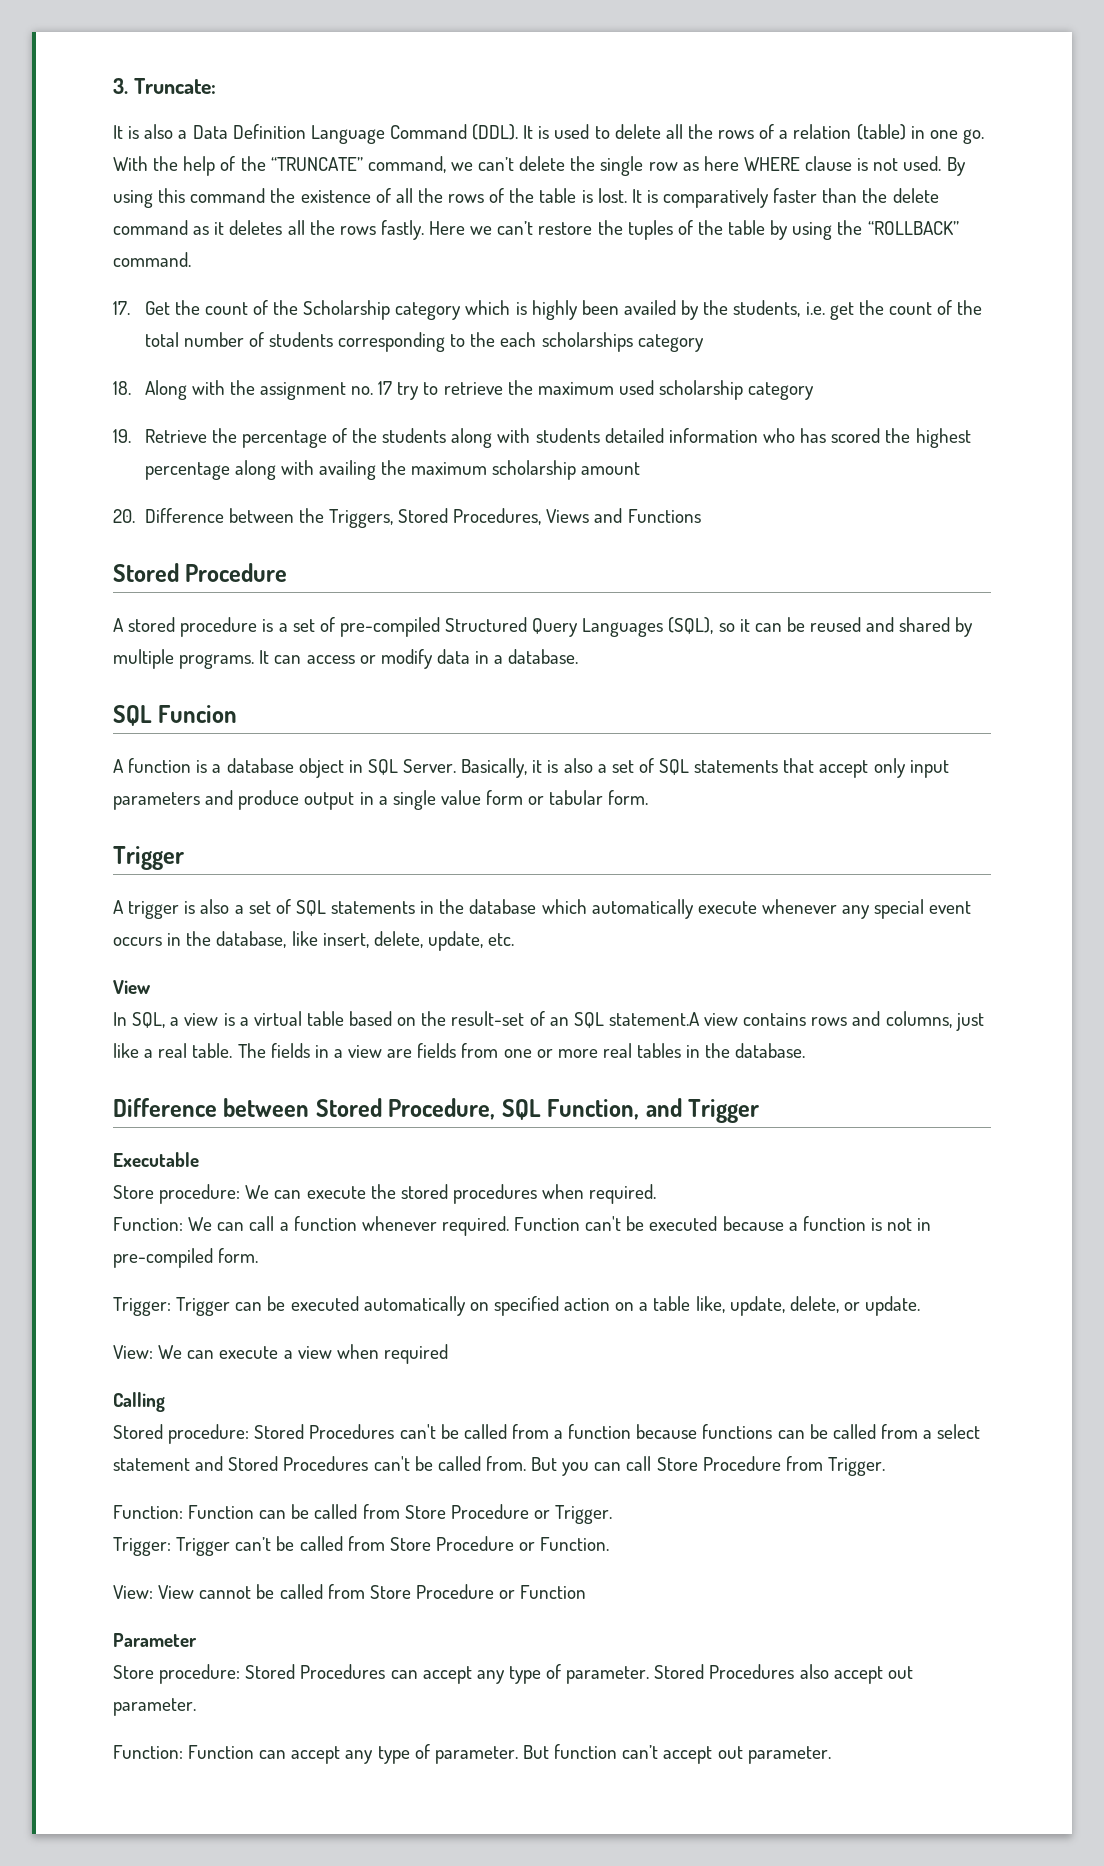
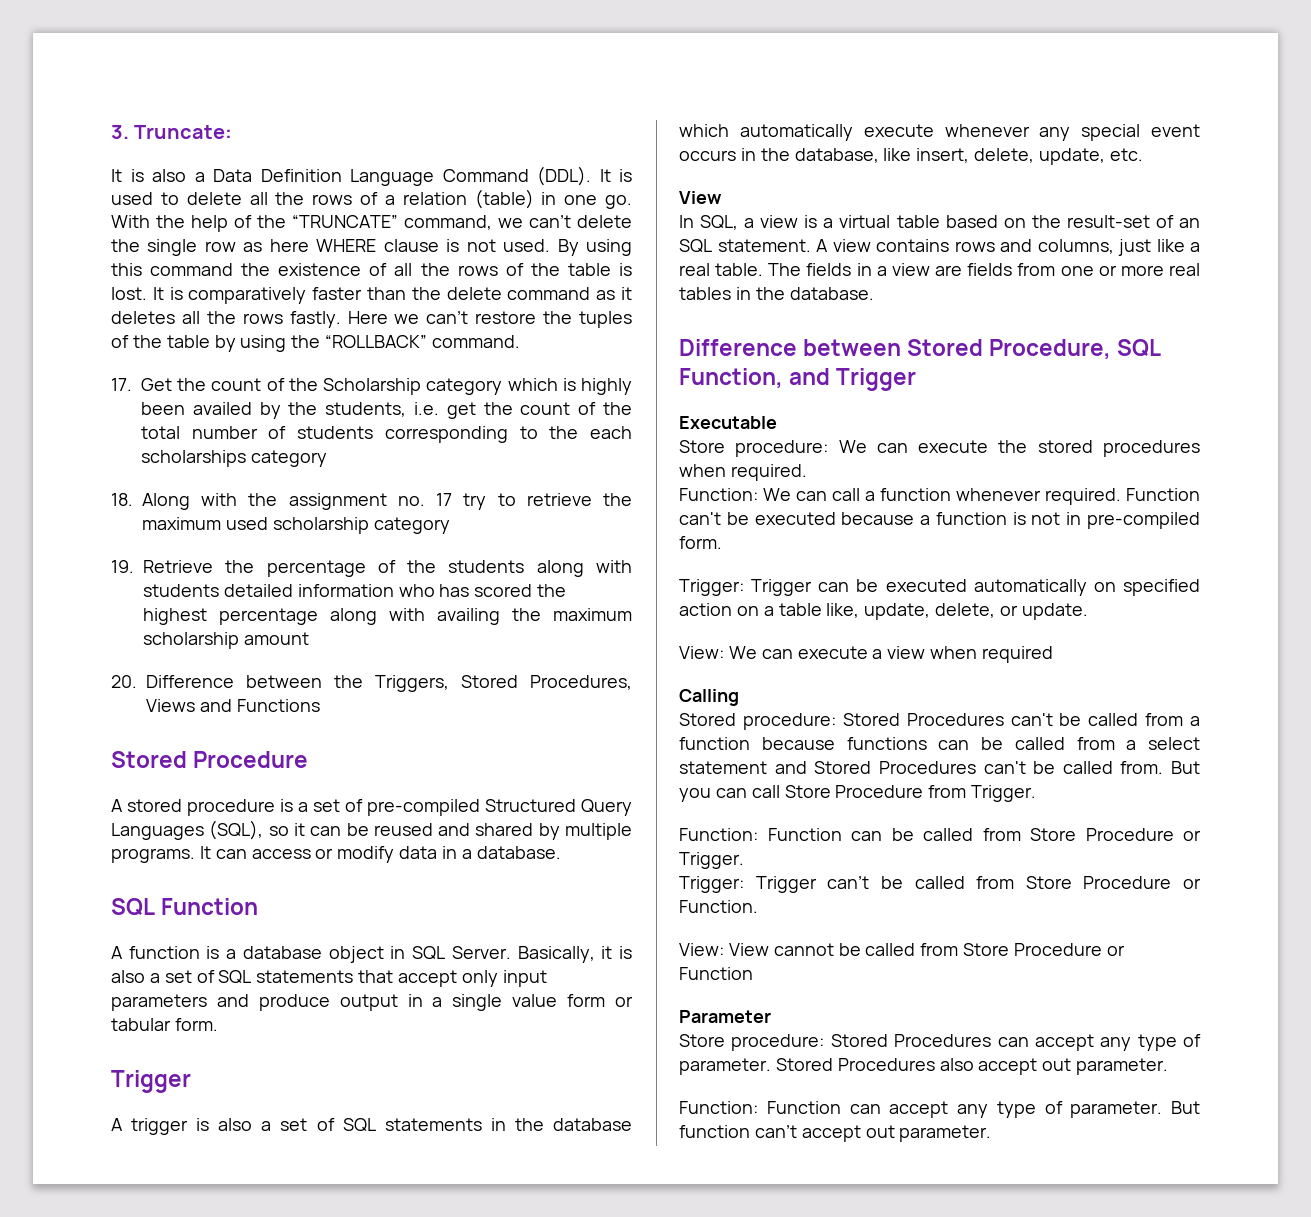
[158,705,238,723] Funcion -> [161,898,259,915] Function
[608,1012,700,1026] statement.A -> [717,239,828,252] statement. A

